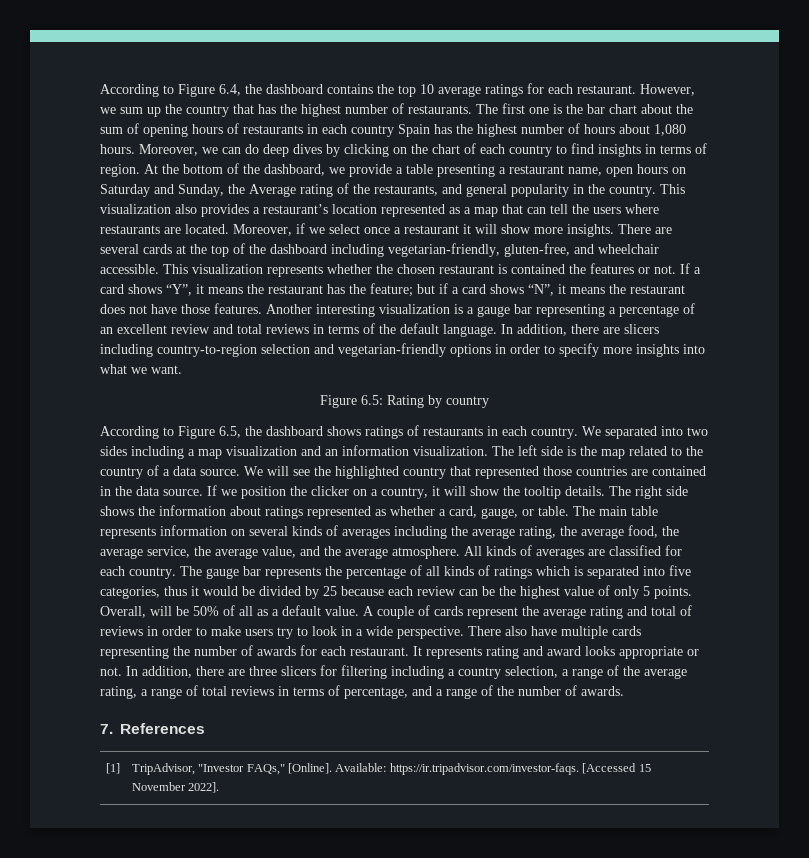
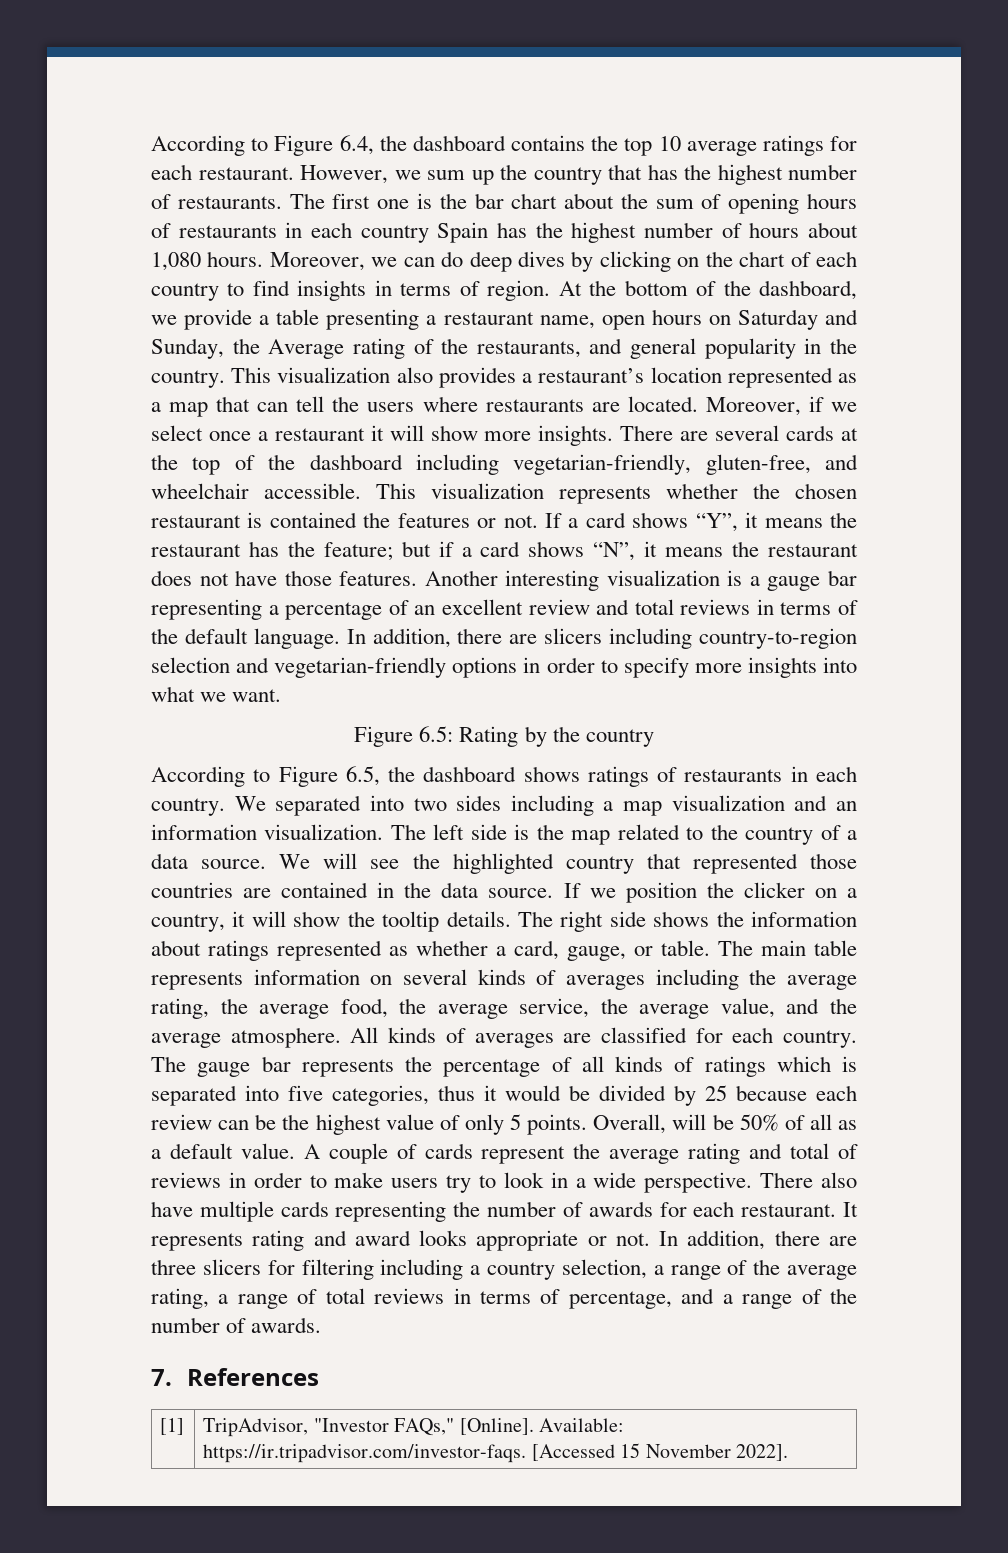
(442, 401) none -> [552,726,580,742] the

